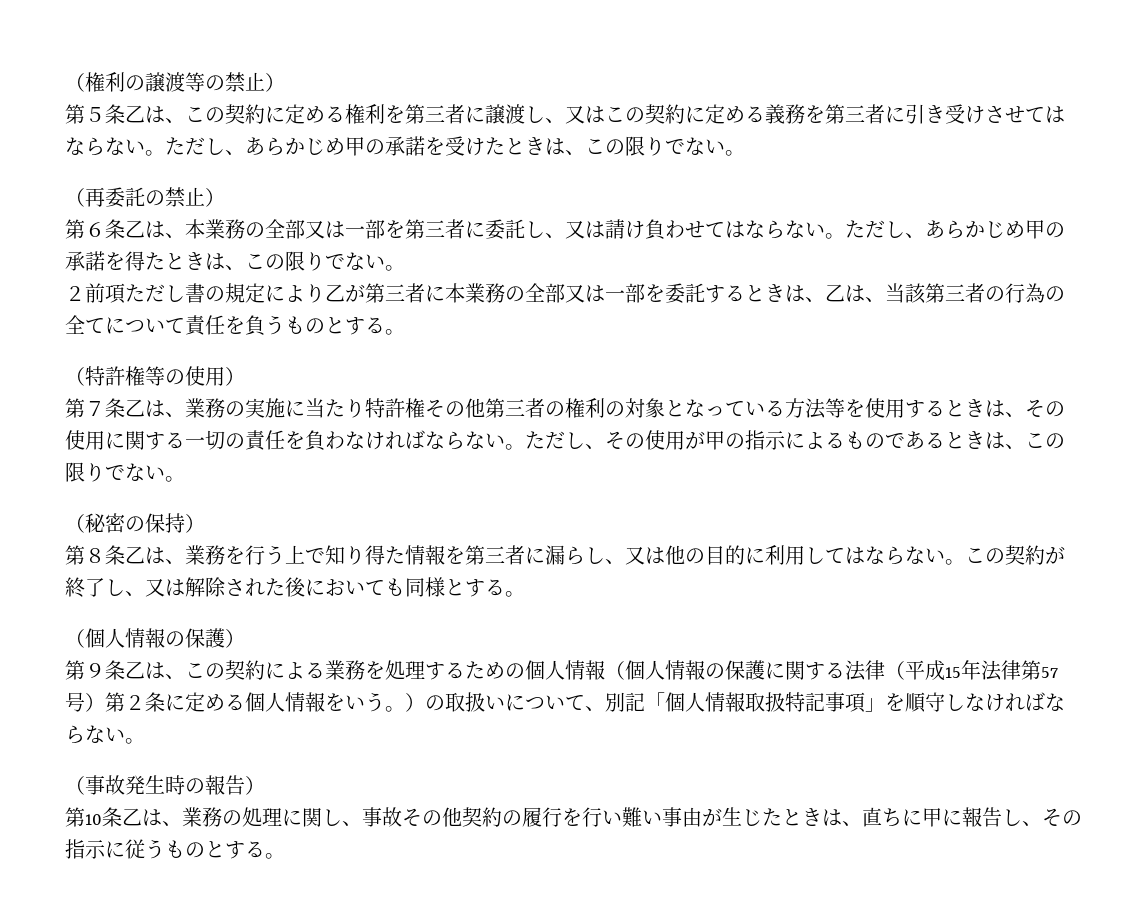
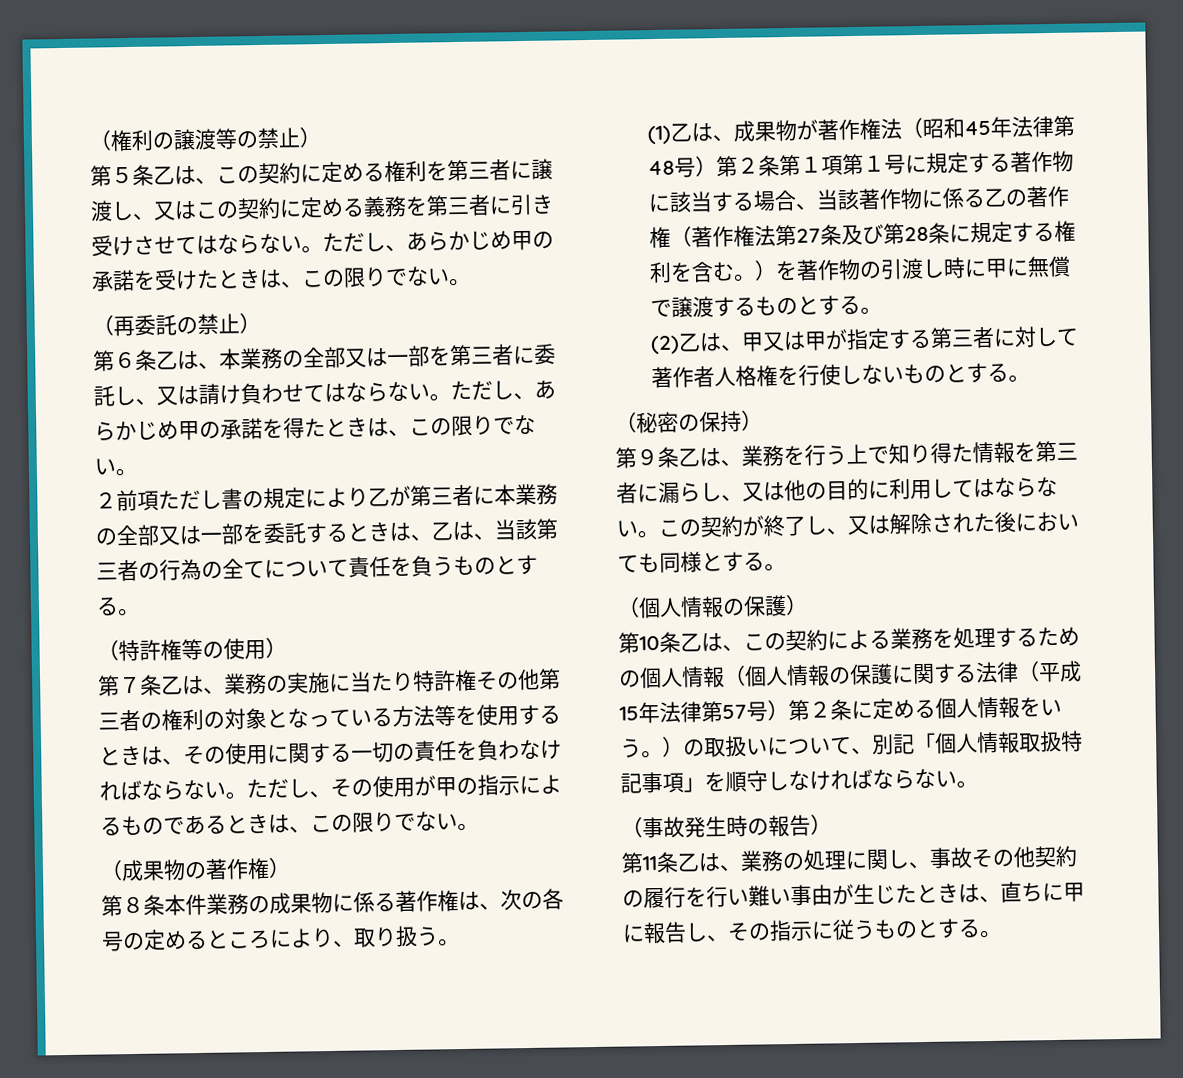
(185, 479) none -> [100,857,291,882] [101,888,564,917] [101,925,460,952] [646,115,1075,145] [647,150,1074,178] [647,185,1070,213] [648,220,1076,249] [648,255,1071,284] [649,295,882,318] [649,326,1079,355] [650,362,1030,389] // （成果物の著作権） // 第８条本件業務の成果物に係る著作権は、次の各号の定めるところにより、取り扱う。 // (1)乙は、成果物が著作権法（昭和45年法律第48号）第２条第１項第１号に規定する著作物に該当する場合、当該著作物に係る乙の著作権（著作権法第27条及び第28条に規定する権利を含む。）を著作物の引渡し時に甲に無償で譲渡するものとする。 // (2)乙は、甲又は甲が指定する第三者に対して著作者人格権を行使しないものとする。
[85,548,105,563] ８ -> [636,448,658,466] ９
[85,663,105,678] ９ -> [639,635,660,651] 10
[85,814,102,825] 10 -> [642,856,658,871] 11

